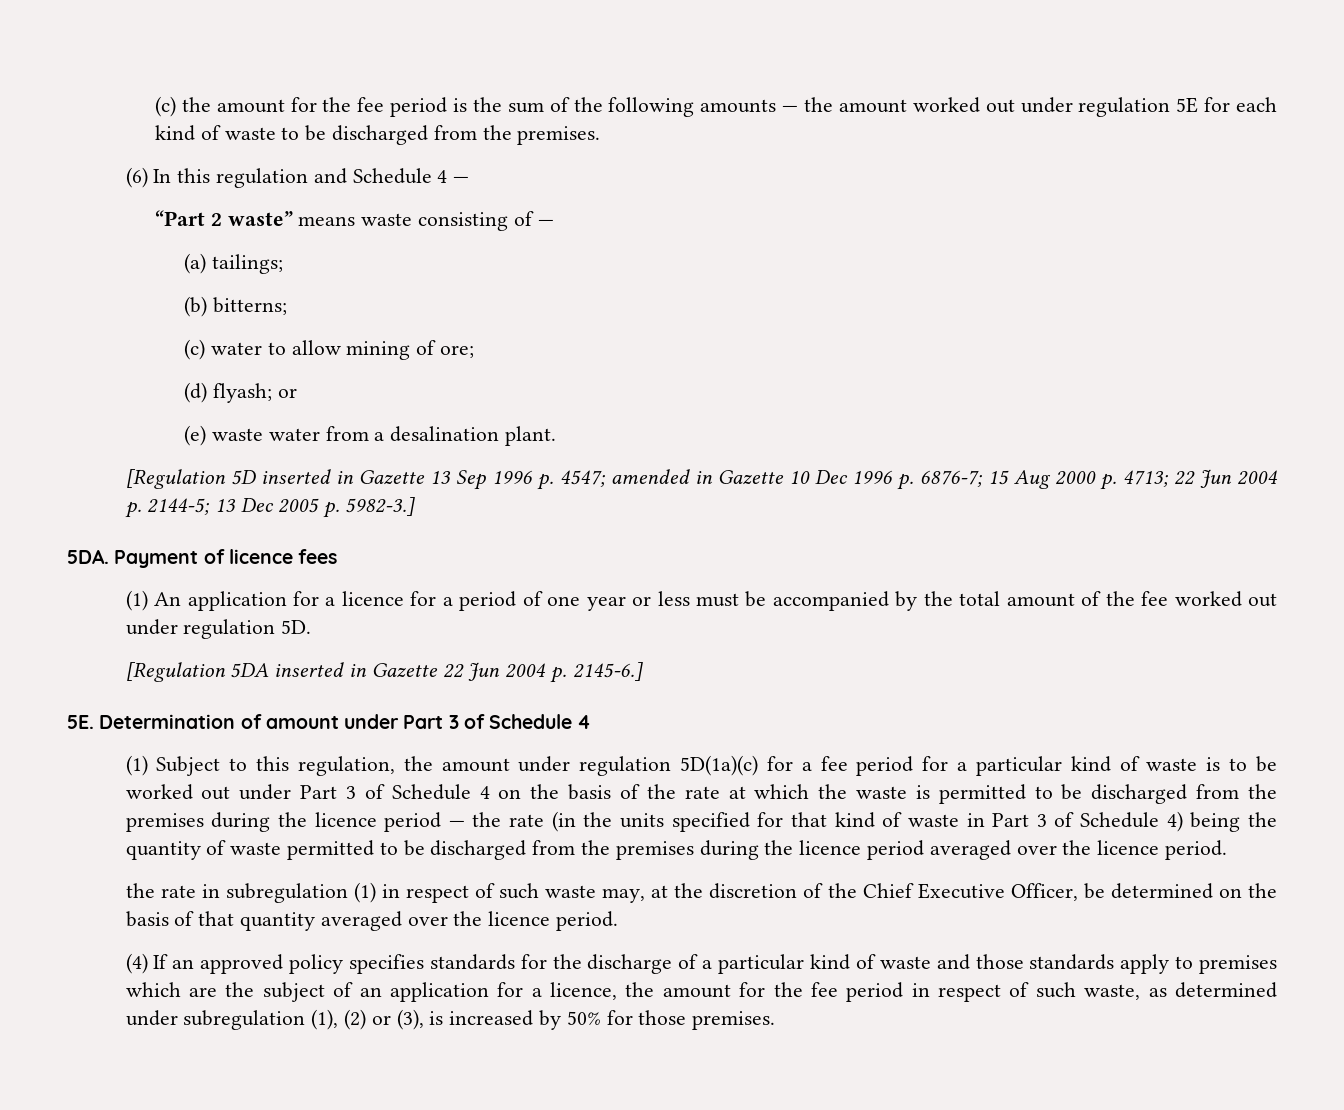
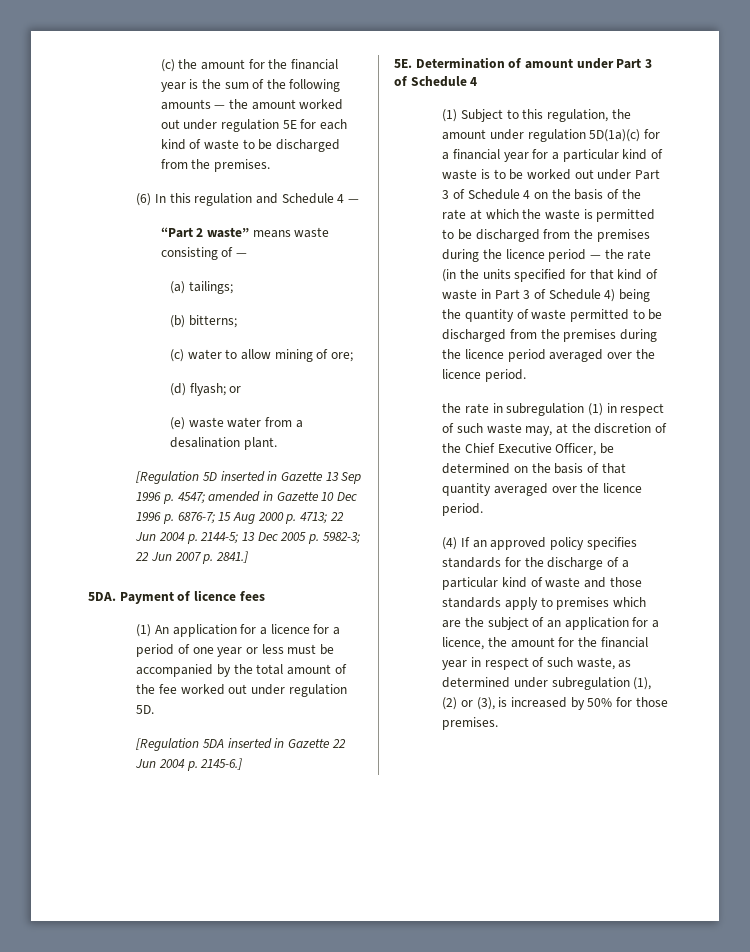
[357,97,448,117] fee period -> [290,59,338,70] [160,82,186,92] financial year
[345,497,416,516] 5982-3.] -> [322,532,360,544] [135,551,248,564] 5982-3; 22 Jun 2007 p. 2841.]
[820,756,914,776] fee period -> [453,149,529,162] financial year
[810,982,904,1002] fee period -> [600,637,648,648] [442,660,468,670] financial year

